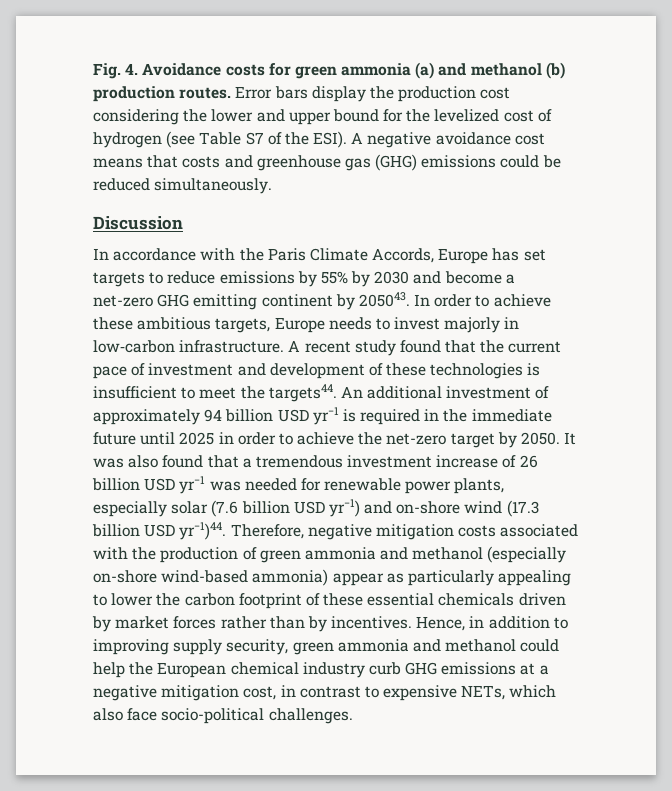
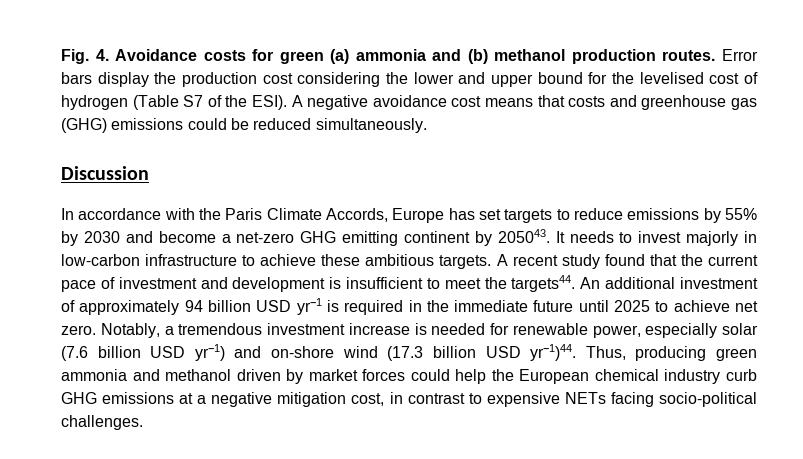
[341,62,565,79] ammonia (a) and methanol (b) -> [330,49,566,64] (a) ammonia and (b) methanol
[434,109,500,122] levelized -> [639,72,704,84] levelised
[166,131,242,148] (see Table -> [132,95,179,110] (Table
[414,294,551,307] [93,317,325,333] In order to achieve these ambitious targets, Europe -> [555,231,565,243] It
[179,340,285,353] infrastructure. -> [145,254,492,269] infrastructure to achieve these ambitious targets.
[368,363,524,379] of these technologies -> (326, 284) none
[218,432,577,448] [93,455,538,468] [92,476,241,494] in order to achieve the net-zero target by 2050. It was also found that a tremendous investment increase of 26 billion USD yr−1 was -> [655,300,758,312] [61,323,427,338] to achieve net zero. Notably, a tremendous investment increase is
[405,478,505,494] power plants, -> [592,325,641,338] power,
[230,524,579,540] [93,546,567,563] [93,569,572,586] [93,593,566,609] [92,616,568,632] [93,639,517,655] Therefore, negative mitigation costs associated with the production of green ammonia and methanol (especially on-shore wind-based ammonia) appear as particularly appealing to lower the carbon footprint of these essential chemicals driven by market forces rather than by incentives. Hence, in addition to improving supply security, green ammonia and methanol -> [585,346,758,361] [61,369,406,384] Thus, producing green ammonia and methanol driven by market forces
[461,685,557,700] [93,708,158,721] NETs, which also face -> [564,392,654,407] NETs facing

